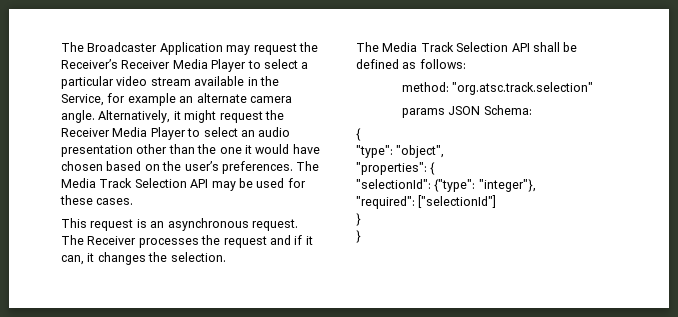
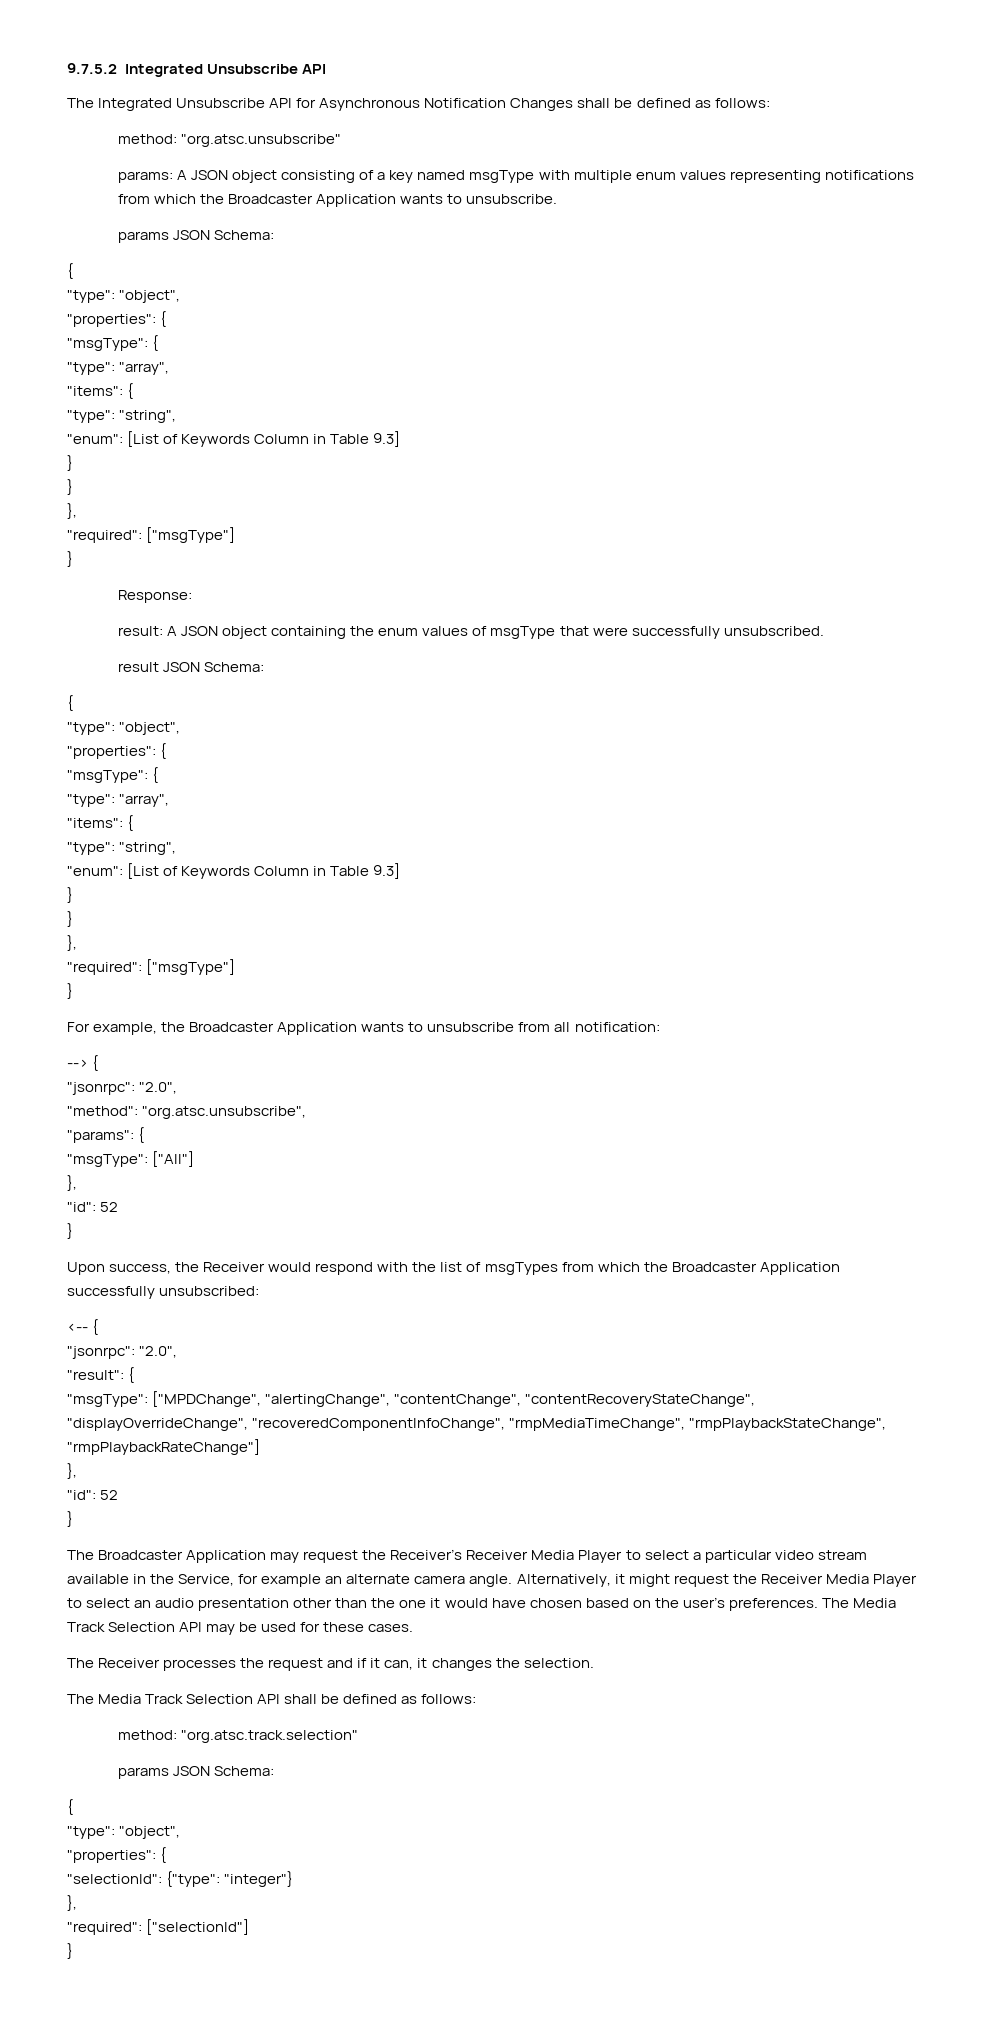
(61, 47) none -> [67,63,326,77] [67,98,770,111] [118,134,342,147] [118,170,914,183] [118,194,558,207] [118,230,275,243] [67,263,73,279] [67,290,181,303] [67,311,167,327] [67,335,159,351] [67,362,170,375] [67,383,134,399] [67,410,177,423] [67,431,401,447] [67,455,73,471] [67,479,73,495] [67,503,77,519] [67,527,236,543] [67,551,73,567] [118,590,193,603] [118,626,824,639] [118,662,265,672] [67,695,73,711] [67,722,181,735] [67,743,167,759] [67,767,159,783] [67,794,170,807] [67,815,134,831] [67,842,177,855] [67,863,401,879] [67,887,73,903] [67,911,73,927] [67,935,77,951] [67,959,236,975] [67,983,73,999] [67,1022,660,1035] [67,1055,99,1071] [67,1082,178,1095] [67,1106,307,1119] [67,1127,145,1143] [67,1151,195,1167] [67,1175,77,1191] [67,1202,119,1212] [67,1223,73,1239] [67,1262,840,1275] [67,1286,260,1299] [67,1319,99,1335] [67,1346,178,1359] [67,1367,135,1383] [67,1391,756,1407] [67,1418,887,1431] [67,1439,260,1455] [67,1463,77,1479] [67,1490,119,1500] [67,1511,73,1527] 9.7.5.2 Integrated Unsubscribe API // The Integrated Unsubscribe API for Asynchronous Notification Changes shall be defined as follows: // method: "org.atsc.unsubscribe" // params: A JSON object consisting of a key named msgType with multiple enum values representing notifications from which the Broadcaster Application wants to unsubscribe. // params JSON Schema: // { // "type": "object", // "properties": { // "msgType": { // "type": "array", // "items": { // "type": "string", // "enum": [List of Keywords Column in Table 9.3] // } // } // }, // "required": ["msgType"] // } // Response: // result: A JSON object containing the enum values of msgType that were successfully unsubscribed. // result JSON Schema: // { // "type": "object", // "properties": { // "msgType": { // "type": "array", // "items": { // "type": "string", // "enum": [List of Keywords Column in Table 9.3] // } // } // }, // "required": ["msgType"] // } // For example, the Broadcaster Application wants to unsubscribe from all notification: // --> { // "jsonrpc": "2.0", // "method": "org.atsc.unsubscribe", // "params": { // "msgType": ["All"] // }, // "id": 52 // } // Upon success, the Receiver would respond with the list of msgTypes from which the Broadcaster Application successfully unsubscribed: // <-- { // "jsonrpc": "2.0", // "result": { // "msgType": ["MPDChange", "alertingChange", "contentChange", "contentRecoveryStateChange", "displayOverrideChange", "recoveredComponentInfoChange", "rmpMediaTimeChange", "rmpPlaybackStateChange", "rmpPlaybackRateChange"] // }, // "id": 52 // } //
[61,218,298,231] This request is an asynchronous request. -> (414, 1628) none
[478,179,536,192] "integer"}, -> [224,1871,294,1887] [67,1895,77,1911] "integer"} // },
[356,230,361,243] // } -> (73, 1951) none

